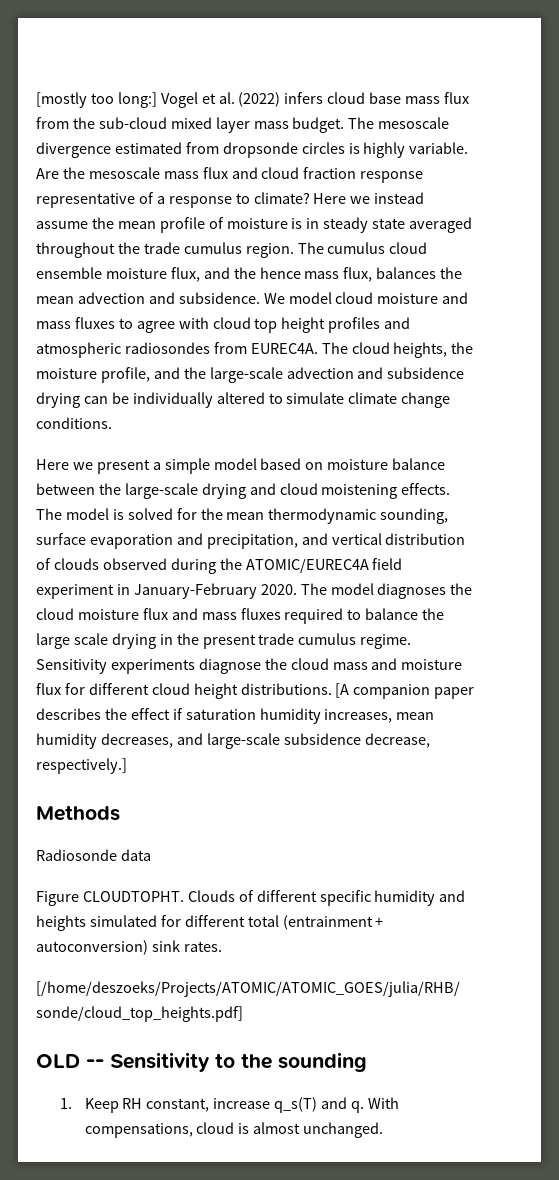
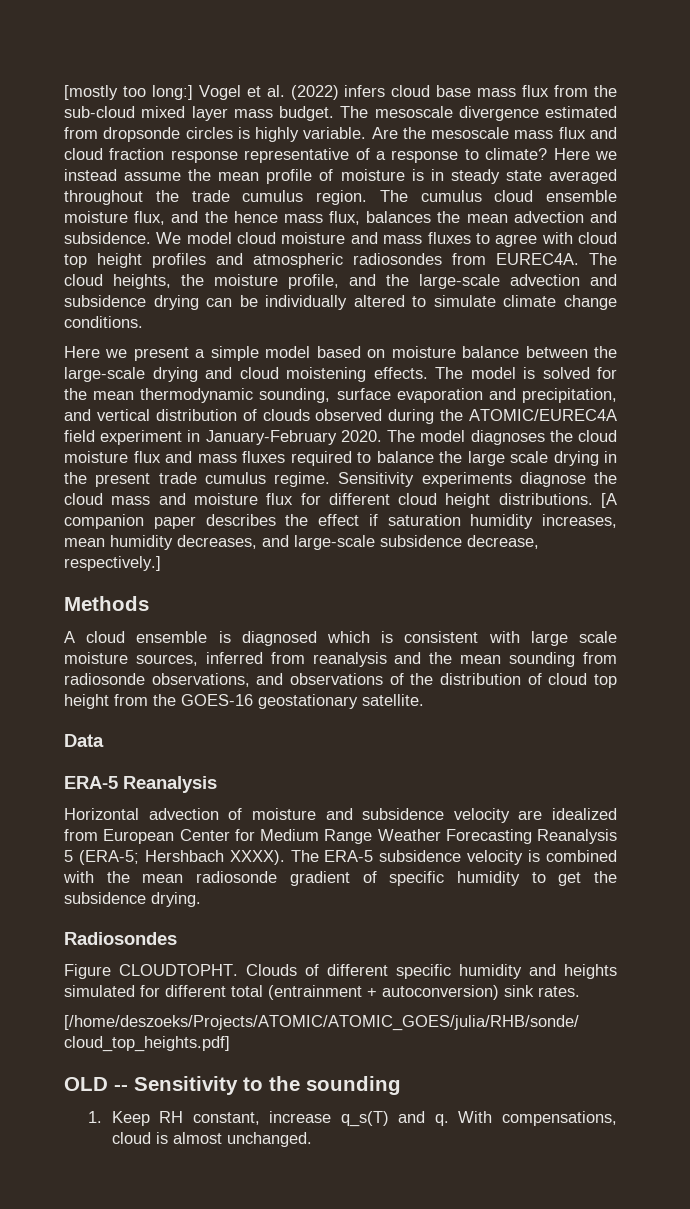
[36,849,151,861] Radiosonde data -> [64,631,617,646] [64,652,618,667] [64,673,618,688] [64,694,424,709] [64,734,104,747] [64,776,217,793] [64,808,617,823] [64,829,617,844] [64,850,618,865] [63,871,617,886] [64,892,201,907] [64,932,177,945] A cloud ensemble is diagnosed which is consistent with large scale moisture sources, inferred from reanalysis and the mean sounding from radiosonde observations, and observations of the distribution of cloud top height from the GOES-16 geostationary satellite. // Data // ERA-5 Reanalysis // Horizontal advection of moisture and subsidence velocity are idealized from European Center for Medium Range Weather Forecasting Reanalysis 5 (ERA-5; Hershbach XXXX). The ERA-5 subsidence velocity is combined with the mean radiosonde gradient of specific humidity to get the subsidence drying. // Radiosondes

